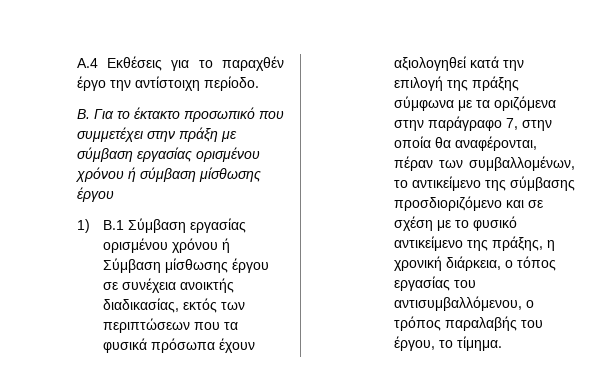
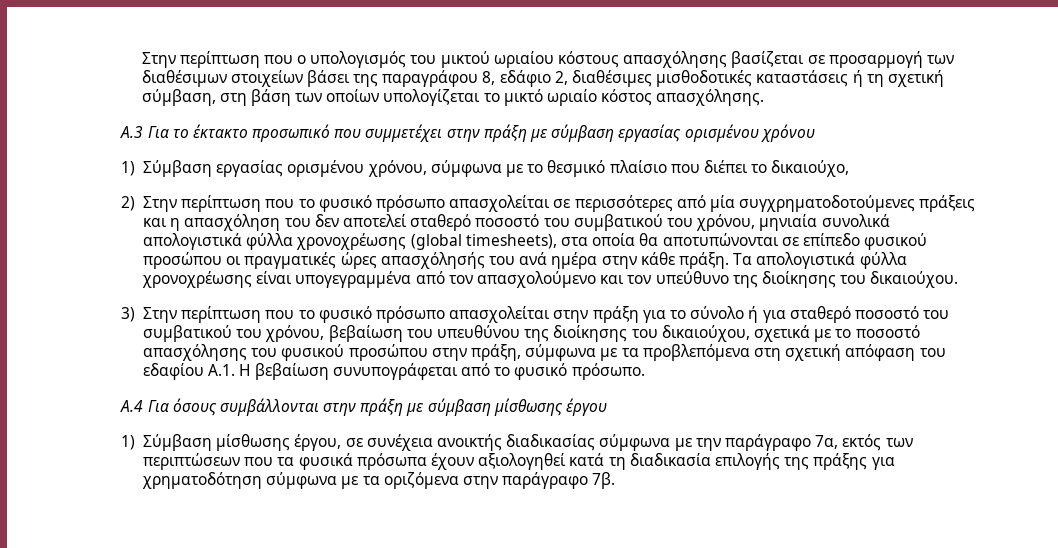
[76,56,285,71] [76,76,259,91] [76,109,90,119] Α.4 Εκθέσεις για το παραχθέν έργο την αντίστοιχη περίοδο. // Β. -> [141,51,954,68] [141,70,944,87] [141,89,765,106] [120,126,144,138] Στην περίπτωση που ο υπολογισμός του μικτού ωριαίου κόστους απασχόλησης βασίζεται σε προσαρμογή των διαθέσιμων στοιχείων βάσει της παραγράφου 8, εδάφιο 2, διαθέσιμες μισθοδοτικές καταστάσεις ή τη σχετική σύμβαση, στη βάση των οποίων υπολογίζεται το μικτό ωριαίο κόστος απασχόλησης. // Α.3
[127,167,261,182] [76,187,114,202] [76,218,246,233] [102,238,230,253] ή σύμβαση μίσθωσης έργου // 1) Β.1 Σύμβαση εργασίας ορισμένου χρόνου ή -> [121,160,850,177] [121,195,976,212] [143,214,890,231] [143,233,928,250] [143,252,907,269] [142,271,959,288] [121,306,950,323] [143,325,920,342] [143,344,946,361] [143,363,645,380] [120,398,608,416] [121,435,136,450] // 1) Σύμβαση εργασίας ορισμένου χρόνου, σύμφωνα με το θεσμικό πλαίσιο που διέπει το δικαιούχο, // 2) Στην περίπτωση που το φυσικό πρόσωπο απασχολείται σε περισσότερες από μία συγχρηματοδοτούμενες πράξεις και η απασχόληση του δεν αποτελεί σταθερό ποσοστό του συμβατικού του χρόνου, μηνιαία συνολικά απολογιστικά φύλλα χρονοχρέωσης (global timesheets), στα οποία θα αποτυπώνονται σε επίπεδο φυσικού προσώπου οι πραγματικές ώρες απασχόλησής του ανά ημέρα στην κάθε πράξη. Τα απολογιστικά φύλλα χρονοχρέωσης είναι υπογεγραμμένα από τον απασχολούμενο και τον υπεύθυνο της διοίκησης του δικαιούχου. // 3) Στην περίπτωση που το φυσικό πρόσωπο απασχολείται στην πράξη για το σύνολο ή για σταθερό ποσοστό του συμβατικού του χρόνου, βεβαίωση του υπευθύνου της διοίκησης του δικαιούχου, σχετικά με το ποσοστό απασχόλησης του φυσικού προσώπου στην πράξη, σύμφωνα με τα προβλεπόμενα στη σχετική απόφαση του εδαφίου Α.1. Η βεβαίωση συνυπογράφεται από το φυσικό πρόσωπο. // Α.4 Για όσους συμβάλλονται στην πράξη με σύμβαση μίσθωσης έργου // 1)
[231,258,269,273] έργου -> [294,434,342,451] έργου,
[102,298,179,313] διαδικασίας, -> [506,434,839,451] διαδικασίας σύμφωνα με την παράγραφο 7α,
[502,60,524,71] [393,76,519,91] την επιλογή της πράξης -> [608,453,895,470] [142,472,263,489] τη διαδικασία επιλογής της πράξης για χρηματοδότηση
[505,118,552,131] [393,136,537,151] [393,156,575,171] [393,176,575,191] [393,196,543,211] [393,216,517,231] [393,236,555,251] [393,256,556,271] [393,276,476,291] [393,296,534,311] [393,316,543,331] [393,336,502,351] 7, στην οποία θα αναφέρονται, πέραν των συμβαλλομένων, το αντικείμενο της σύμβασης προσδιοριζόμενο και σε σχέση με το φυσικό αντικείμενο της πράξης, η χρονική διάρκεια, ο τόπος εργασίας του αντισυμβαλλόμενου, ο τρόπος παραλαβής του έργου, το τίμημα. -> [592,472,616,489] 7β.

